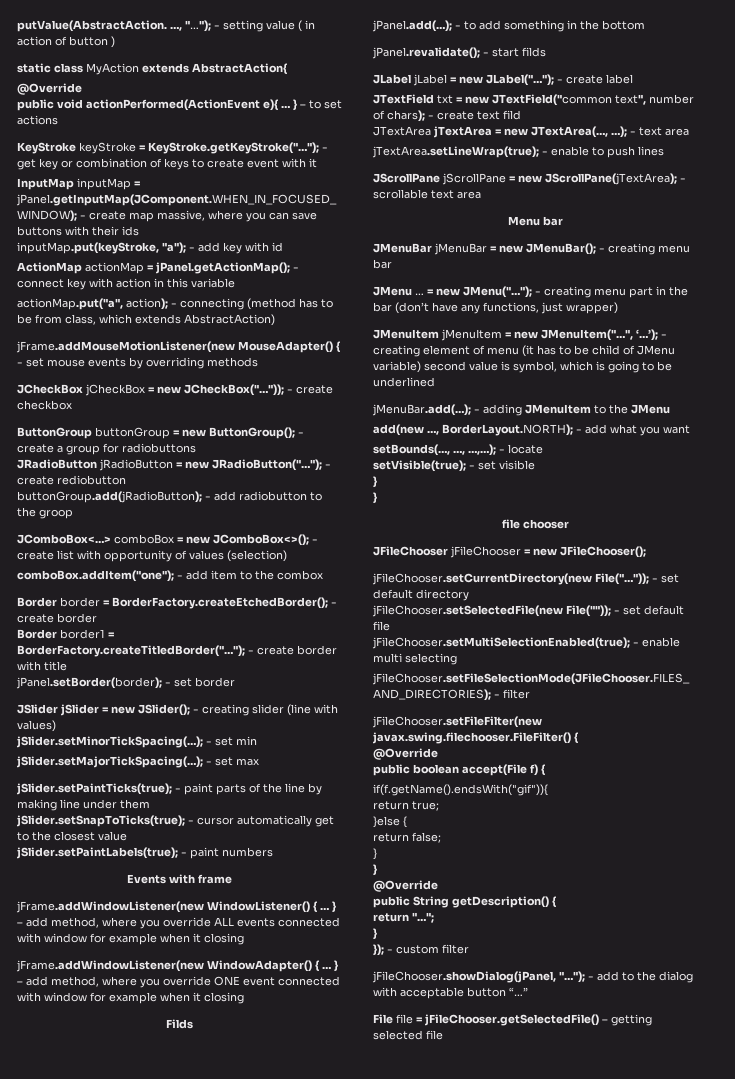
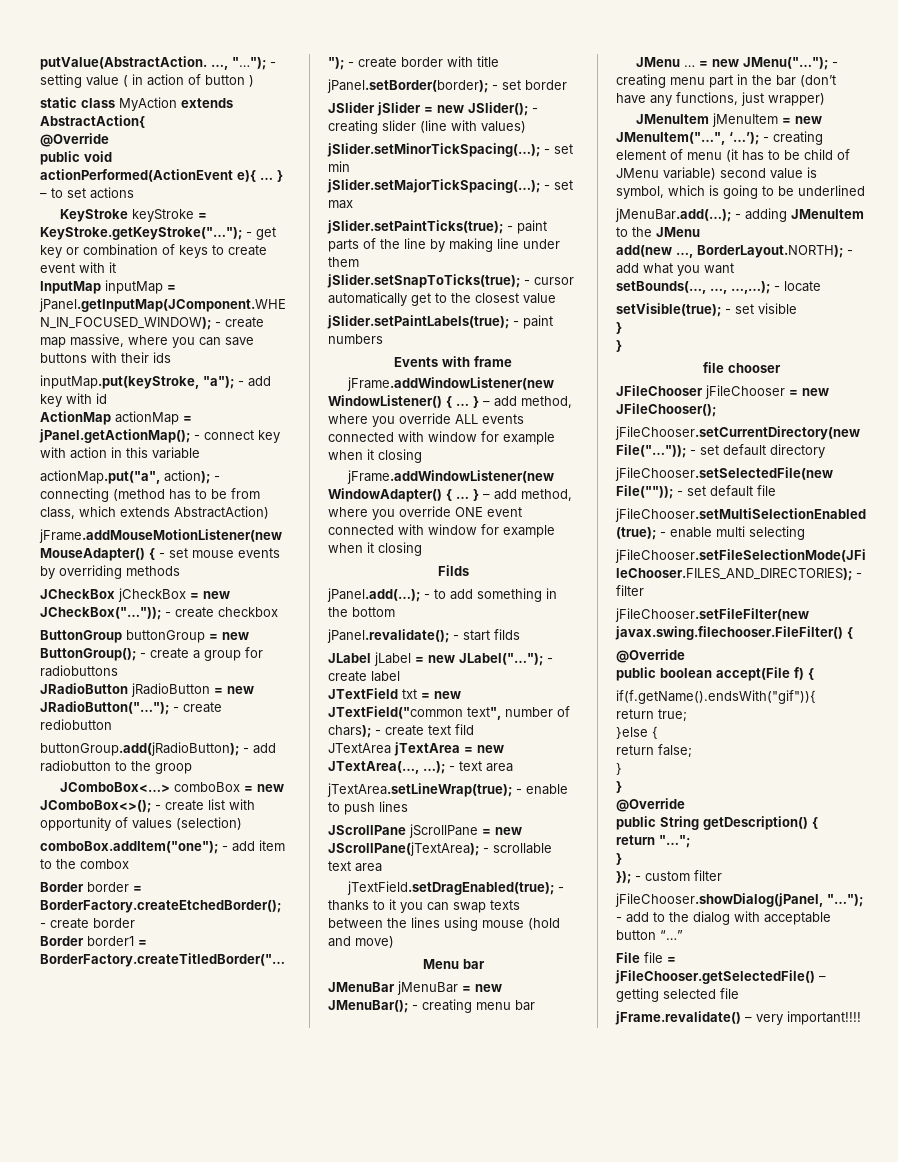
(481, 195) none -> [347,881,565,895] [328,899,520,913] [328,917,560,931] [328,936,394,948] // jTextField.setDragEnabled(true); - thanks to it you can swap texts between the lines using mouse (hold and move)
(443, 1035) none -> [615,1011,861,1025] // jFrame.revalidate() – very important!!!!

